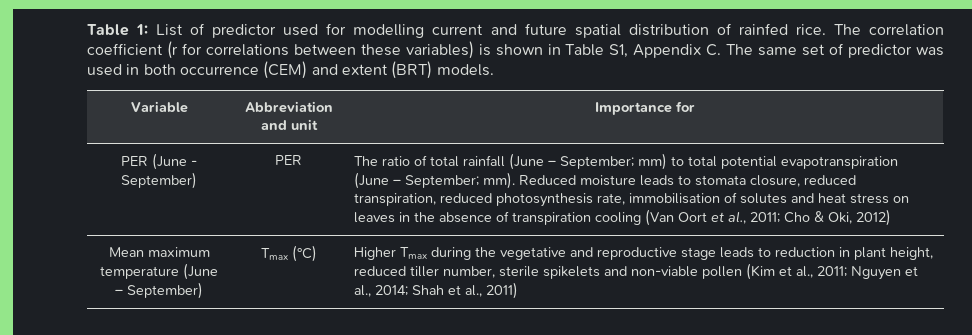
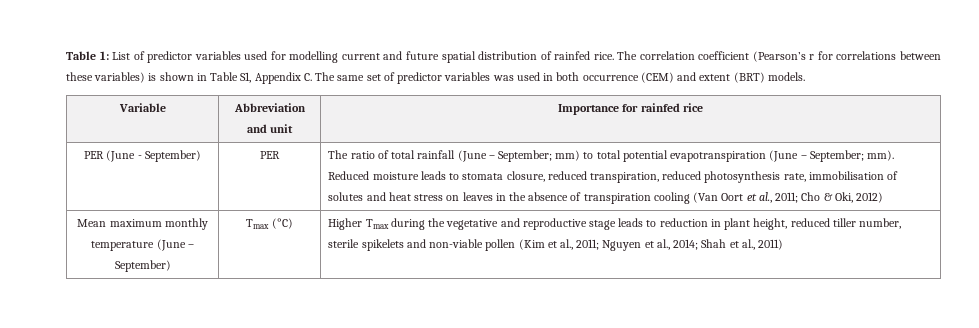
(277, 31) none -> [194,51,241,60] variables
[166,41,178,59] (r -> [752,51,815,62] (Pearson’s r
(913, 51) none -> [444,72,491,81] variables
(695, 106) none -> [640,103,703,112] rainfed rice
(210, 252) none -> [164,218,208,230] monthly

